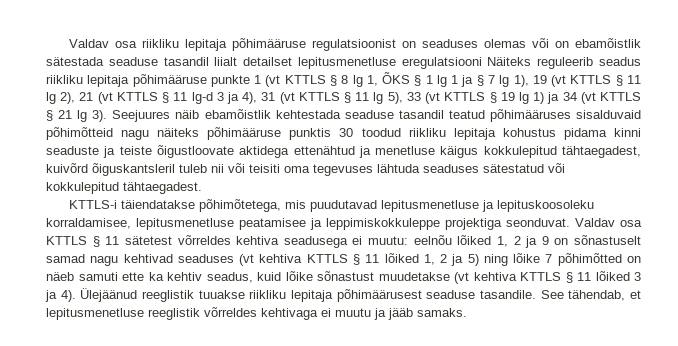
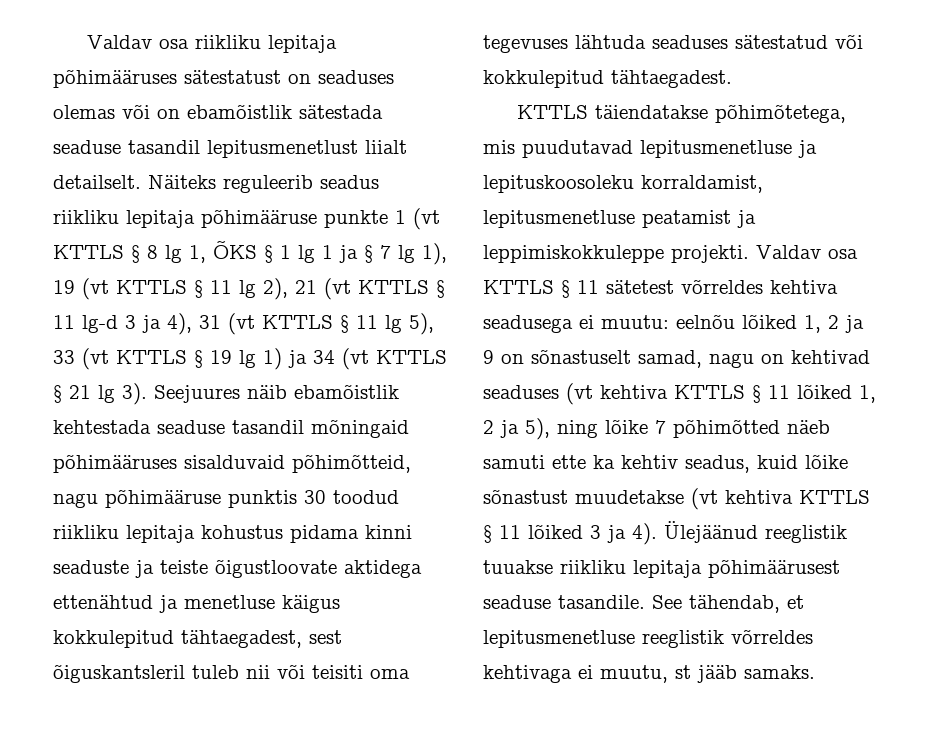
[231,38,396,51] põhimääruse regulatsioonist -> [53,69,281,88] põhimääruses sätestatust
[214,57,482,69] liialt detailset lepitusmenetluse eregulatsiooni -> [207,140,407,158] [53,175,141,189] lepitusmenetlust liialt detailselt.
[448,110,485,119] teatud -> [311,419,409,438] mõningaid
[46,127,200,140] põhimõtteid nagu näiteks -> [292,454,411,473] [53,493,98,508] põhimõtteid, nagu
[46,163,88,173] kuivõrd -> [309,630,342,644] sest
[68,200,117,209] KTTLS-i -> [516,105,588,119] KTTLS
[46,218,570,230] korraldamisee, lepitusmenetluse peatamisee ja leppimiskokkuleppe projektiga seonduvat. -> [641,175,763,193] [483,210,756,228] [483,245,749,263] korraldamist, lepitusmenetluse peatamist ja leppimiskokkuleppe projekti.
[46,254,119,266] samad nagu -> [638,350,784,368] samad, nagu on
[467,254,479,266] 5) -> [525,418,550,440] 5),
[627,256,641,263] on -> (780, 428) none
[335,308,386,320] muutu ja -> [600,665,691,683] muutu, st

